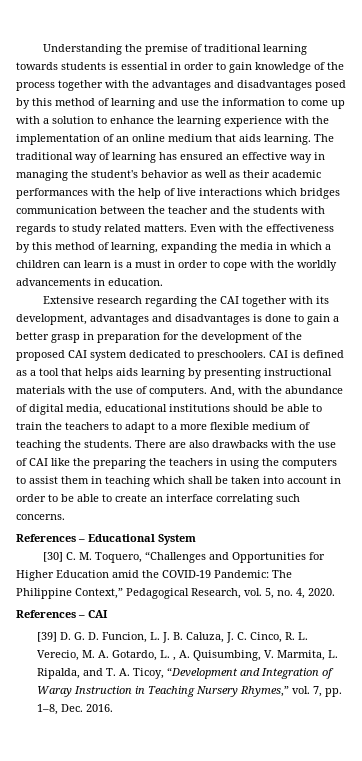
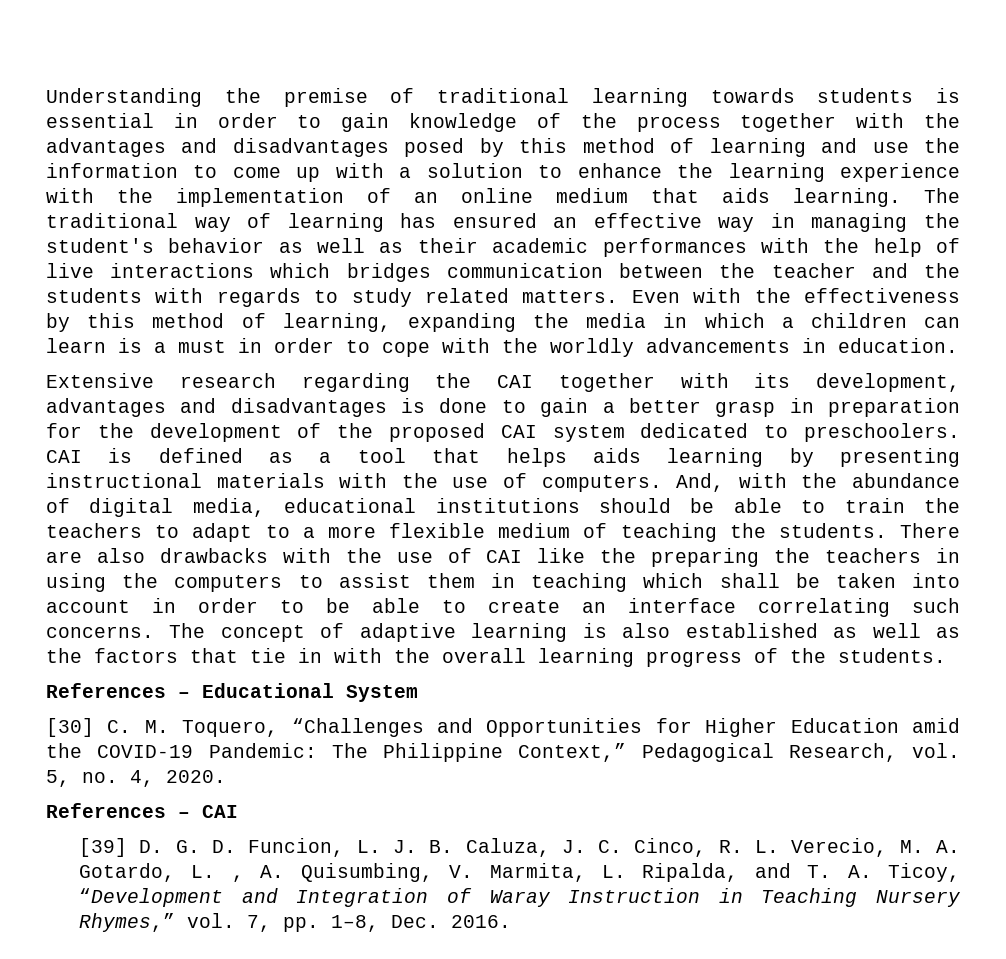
(65, 517) none -> [169,623,961,642] [46,648,946,667] The concept of adaptive learning is also established as well as the factors that tie in with the overall learning progress of the students.

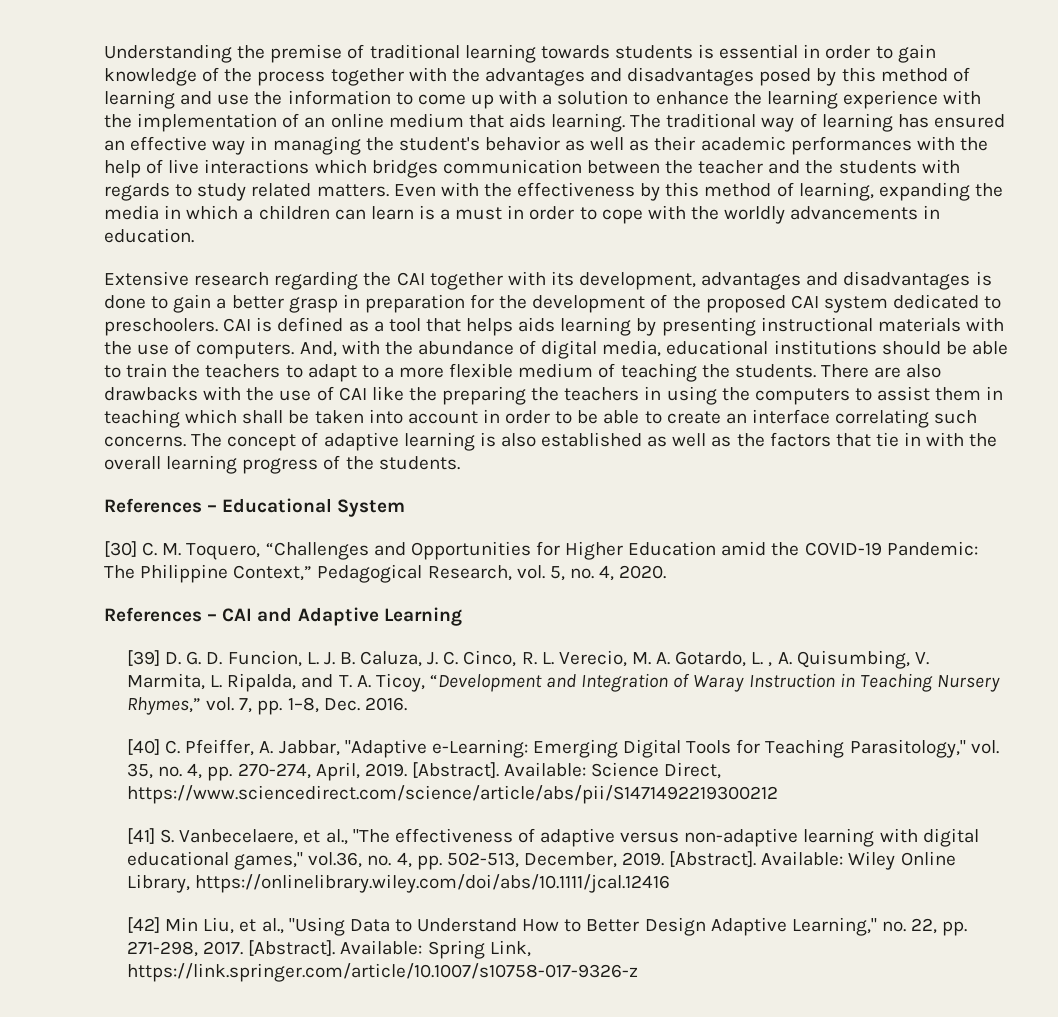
(238, 811) none -> [257,607,462,626] and Adaptive Learning
(512, 921) none -> [126,739,999,758] [126,762,722,781] [126,785,778,804] [126,828,979,847] [126,851,956,870] [126,874,671,893] [126,917,968,936] [126,940,531,959] [126,963,638,982] // [40] C. Pfeiffer, A. Jabbar, "Adaptive e-Learning: Emerging Digital Tools for Teaching Parasitology," vol. 35, no. 4, pp. 270-274, April, 2019. [Abstract]. Available: Science Direct, https://www.sciencedirect.com/science/article/abs/pii/S1471492219300212 // [41] S. Vanbecelaere, et al., "The effectiveness of adaptive versus non-adaptive learning with digital educational games," vol.36, no. 4, pp. 502-513, December, 2019. [Abstract]. Available: Wiley Online Library, https://onlinelibrary.wiley.com/doi/abs/10.1111/jcal.12416 // [42] Min Liu, et al., "Using Data to Understand How to Better Design Adaptive Learning," no. 22, pp. 271-298, 2017. [Abstract]. Available: Spring Link, https://link.springer.com/article/10.1007/s10758-017-9326-z

